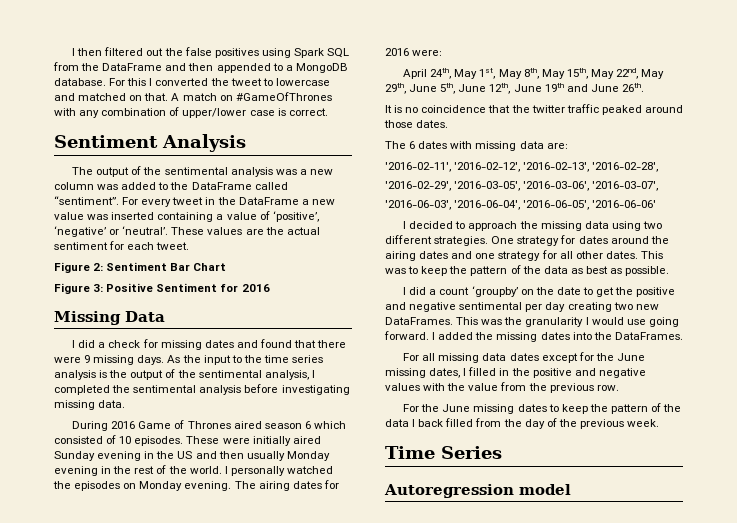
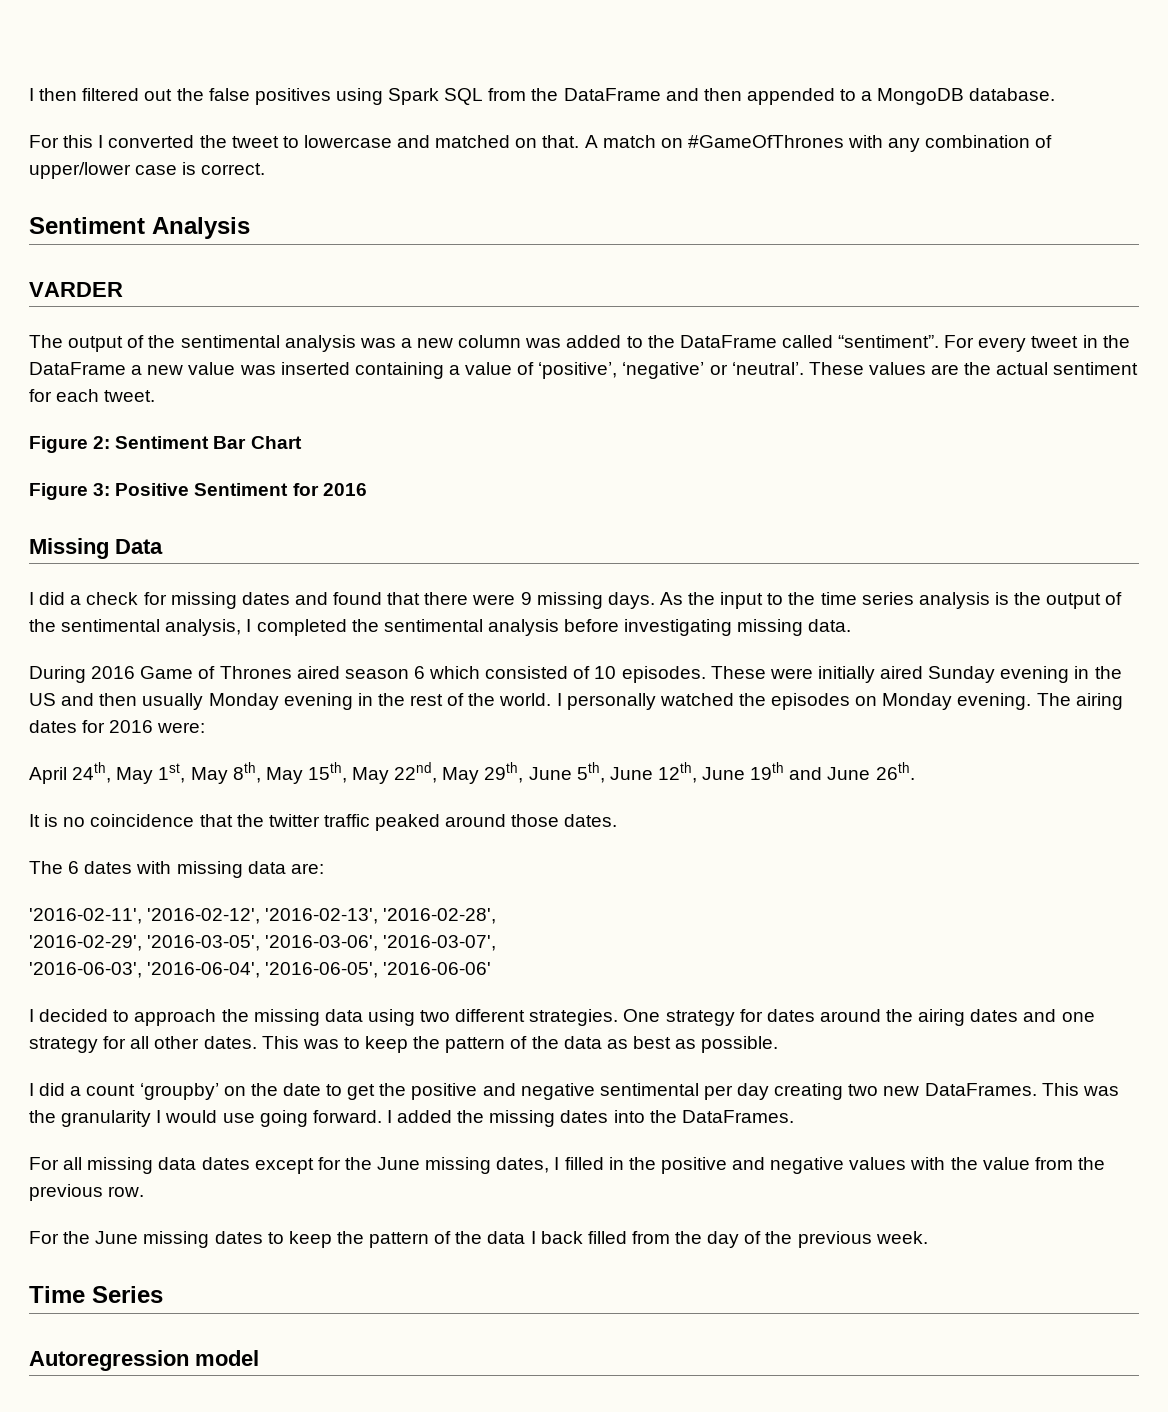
(106, 82) none -> (1056, 94) //
(246, 143) none -> [29,282,123,297] // VARDER

